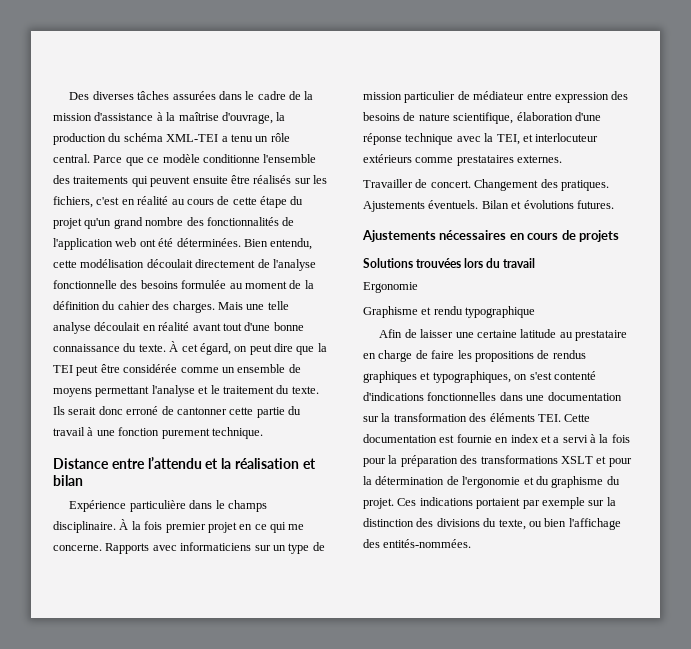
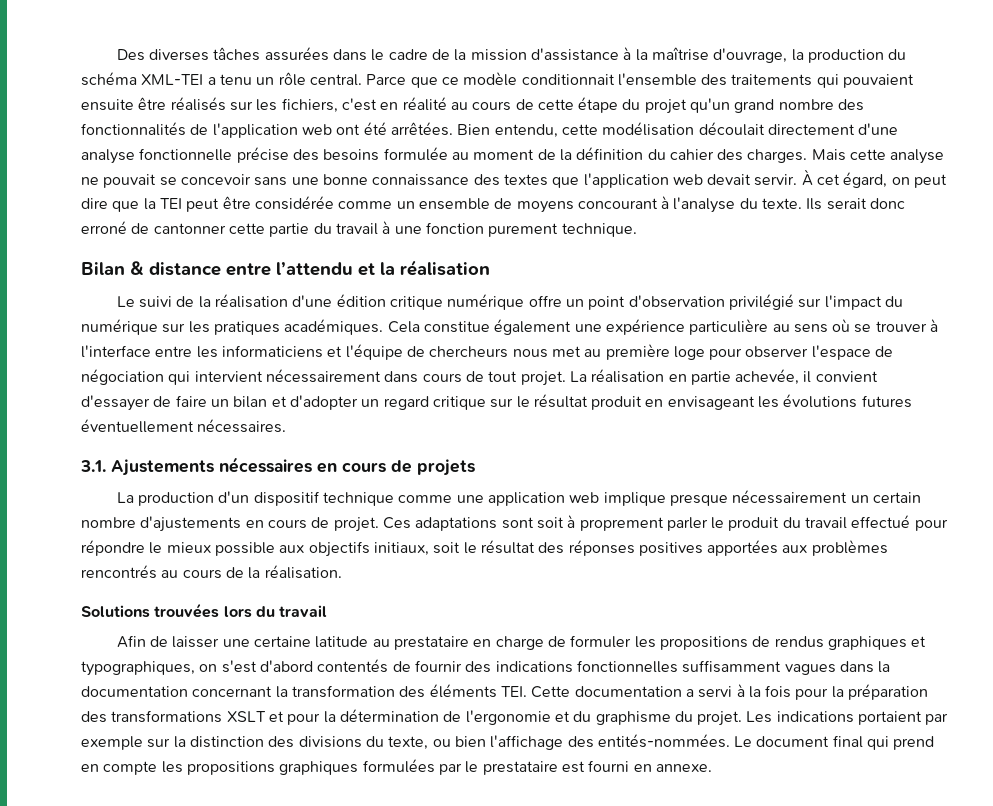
[202,154,260,163] conditionne -> [521,74,615,85] conditionnait
[150,176,191,187] peuvent -> [843,74,915,88] pouvaient
[176,238,241,247] déterminées. -> [390,122,453,136] arrêtées.
[257,259,316,271] [53,280,117,289] de l'analyse fonctionnelle -> [858,123,899,135] [81,147,289,164] d'une analyse fonctionnelle précise
[246,301,289,310] [53,322,304,334] [53,343,166,352] une telle analyse découlait en réalité avant tout d'une bonne connaissance du texte. -> [850,149,945,164] [81,173,798,188] cette analyse ne pouvait se concevoir sans une bonne connaissance des textes que l'application web devait servir.
[95,385,274,397] permettant l'analyse et le traitement -> [577,196,736,213] concourant à l'analyse
[53,458,109,469] Distance -> [81,261,221,276] Bilan & distance
[302,458,316,469] [53,475,83,486] [69,500,267,512] [53,519,305,533] [53,542,325,554] [363,91,629,103] [363,112,601,124] [363,133,599,145] [363,154,563,166] [363,179,609,191] [363,200,614,212] et bilan // Expérience particulière dans le champs disciplinaire. À la fois premier projet en ce qui me concerne. Rapports avec informaticiens sur un type de mission particulier de médiateur entre expression des besoins de nature scientifique, élaboration d'une réponse technique avec la TEI, et interlocuteur extérieurs comme prestataires externes. // Travailler de concert. Changement des pratiques. Ajustements éventuels. Bilan et évolutions futures. // -> [116,294,903,310] [81,319,939,335] [81,344,894,360] [81,369,878,386] [81,394,912,411] [81,419,287,433] [80,460,106,472] // Le suivi de la réalisation d'une édition critique numérique offre un point d'observation privilégié sur l'impact du numérique sur les pratiques académiques. Cela constitue également une expérience particulière au sens où se trouver à l'interface entre les informaticiens et l'équipe de chercheurs nous met au première loge pour observer l'espace de négociation qui intervient nécessairement dans cours de tout projet. La réalisation en partie achevée, il convient d'essayer de faire un bilan et d'adopter un regard critique sur le résultat produit en envisageant les évolutions futures éventuellement nécessaires. // 3.1.
(619, 236) none -> [116,490,921,506] [81,515,948,532] [81,540,888,557] [81,565,342,579] // La production d'un dispositif technique comme une application web implique presque nécessairement un certain nombre d'ajustements en cours de projet. Ces adaptations sont soit à proprement parler le produit du travail effectué pour répondre le mieux possible aux objectifs initiaux, soit le résultat des réponses positives apportées aux problèmes rencontrés au cours de la réalisation.
[363,282,418,293] [363,306,536,318] // Ergonomie // Graphisme et rendu typographique -> (328, 611) none
[431,350,455,359] faire -> [570,635,632,648] formuler
[553,371,596,380] [363,392,622,401] [363,416,379,422] contenté d'indications fonctionnelles dans une documentation sur -> [259,659,891,675] [81,686,273,697] d'abord contentés de fournir des indications fonctionnelles suffisamment vagues dans la documentation concernant
[439,434,551,443] est fournie en index et -> (682, 691) none
[397,498,417,506] Ces -> [746,711,773,723] Les
(472, 543) none -> [734,735,935,750] [81,759,712,775] Le document final qui prend en compte les propositions graphiques formulées par le prestataire est fourni en annexe.

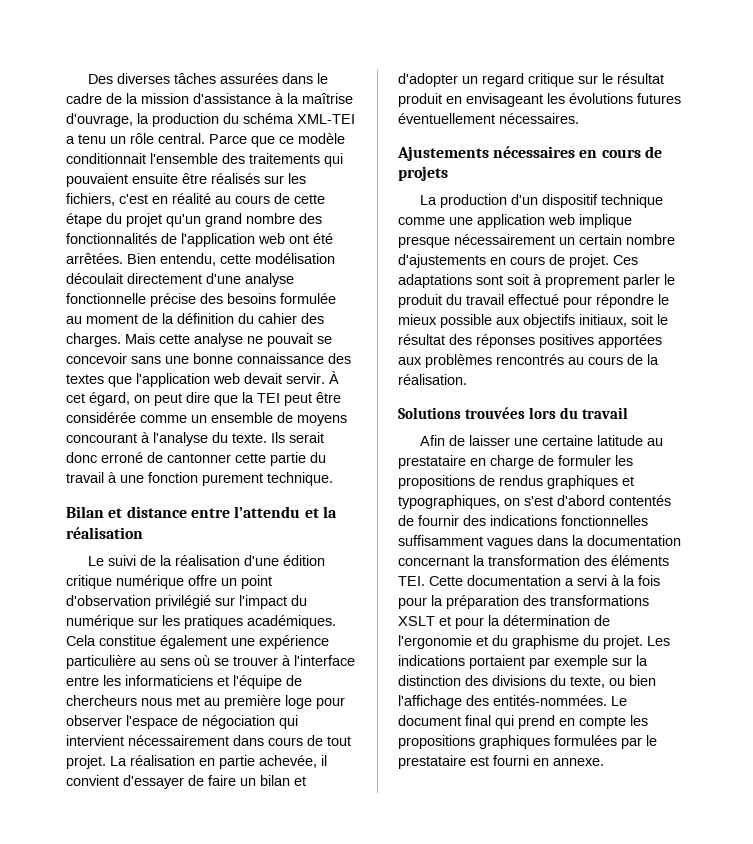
[130,261,144,275] & -> [108,508,123,518] et
[80,460,106,472] 3.1. -> (579, 118) none

